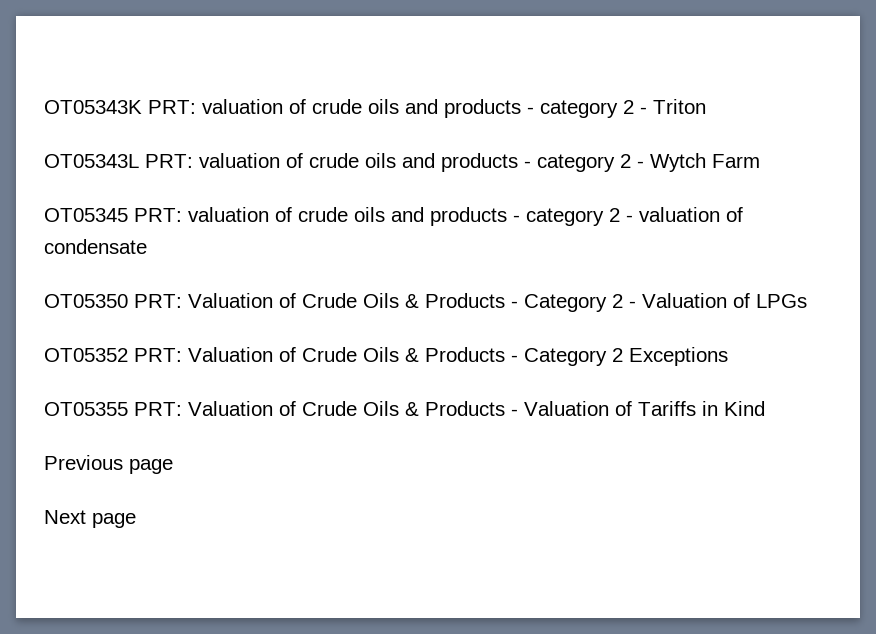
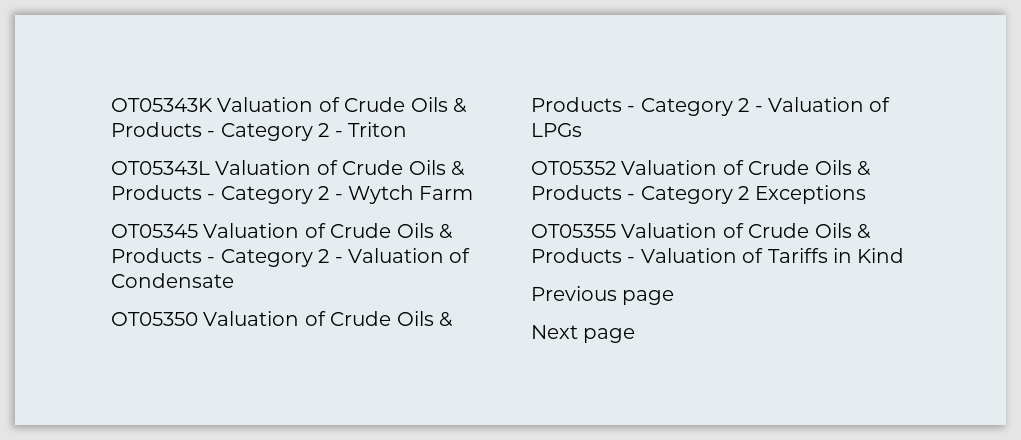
[148,99,706,118] [44,153,615,172] PRT: valuation of crude oils and products - category 2 - Triton // OT05343L PRT: valuation of crude oils and products - category -> [217,97,467,113] [111,122,407,141] [111,160,465,176] [111,185,313,204] Valuation of Crude Oils & Products - Category 2 - Triton // OT05343L Valuation of Crude Oils & Products - Category
[134,207,743,226] [44,239,147,254] PRT: valuation of crude oils and products - category 2 - valuation of condensate -> [203,223,453,239] [111,248,471,267] [111,273,234,288] Valuation of Crude Oils & Products - Category 2 - Valuation of Condensate
[134,294,182,308] PRT: -> (198, 319) none
[134,348,182,362] PRT: -> (616, 168) none
[134,402,182,416] PRT: -> (616, 231) none

